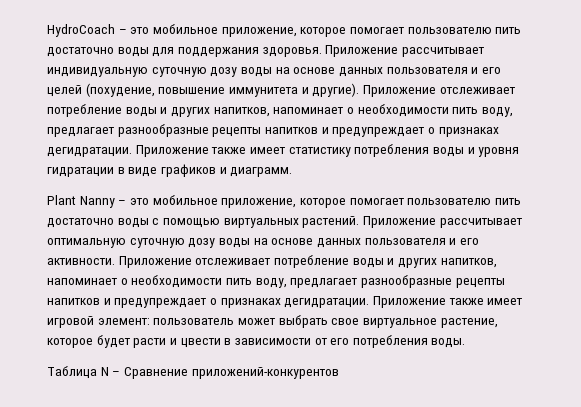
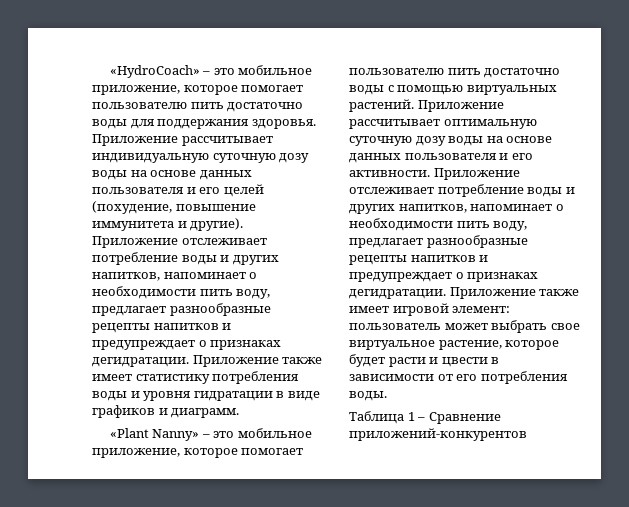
[47,24,115,37] HydroCoach -> [109,65,200,78] «HydroCoach»
[47,195,115,208] Plant Nanny -> [109,428,200,441] «Plant Nanny»
[100,367,109,376] N -> [407,412,415,421] 1

